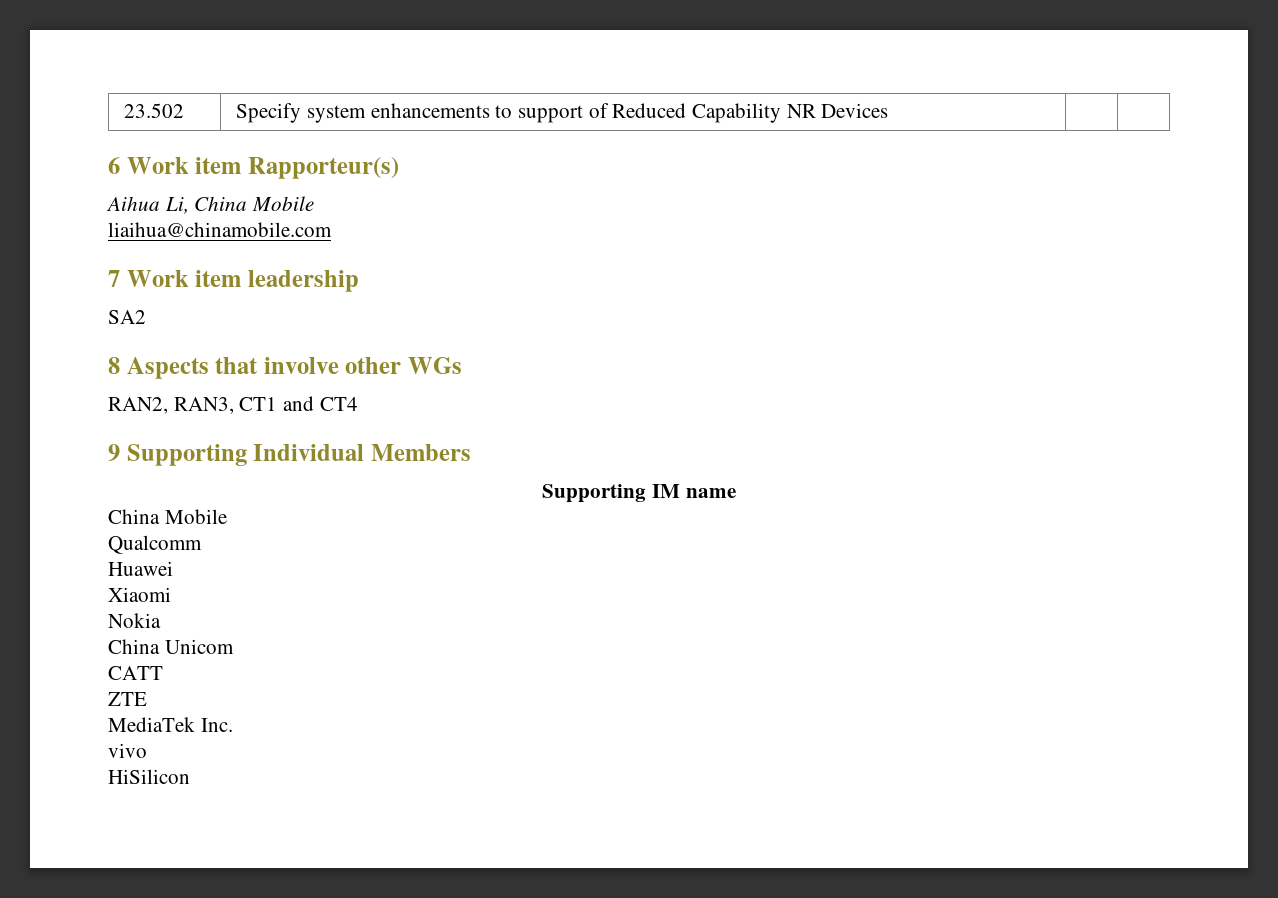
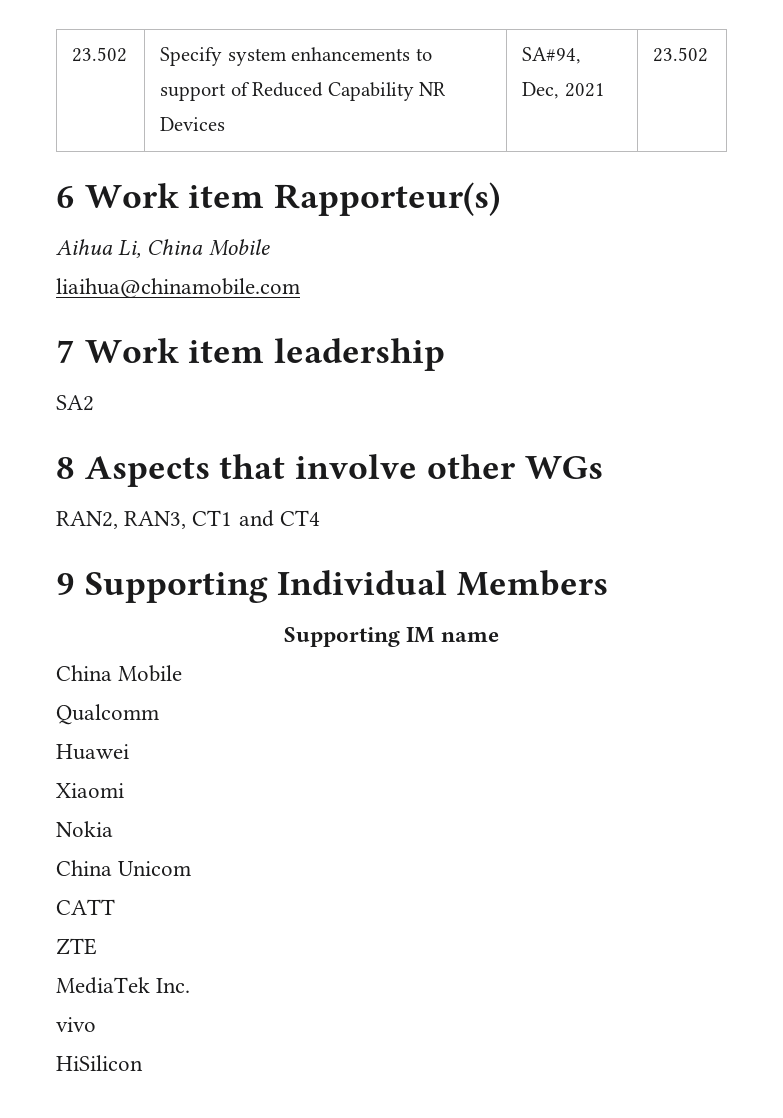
(889, 110) | -> [522,47,582,64] [522,82,605,99] [653,47,709,62] SA#94, Dec, 2021 | 23.502

